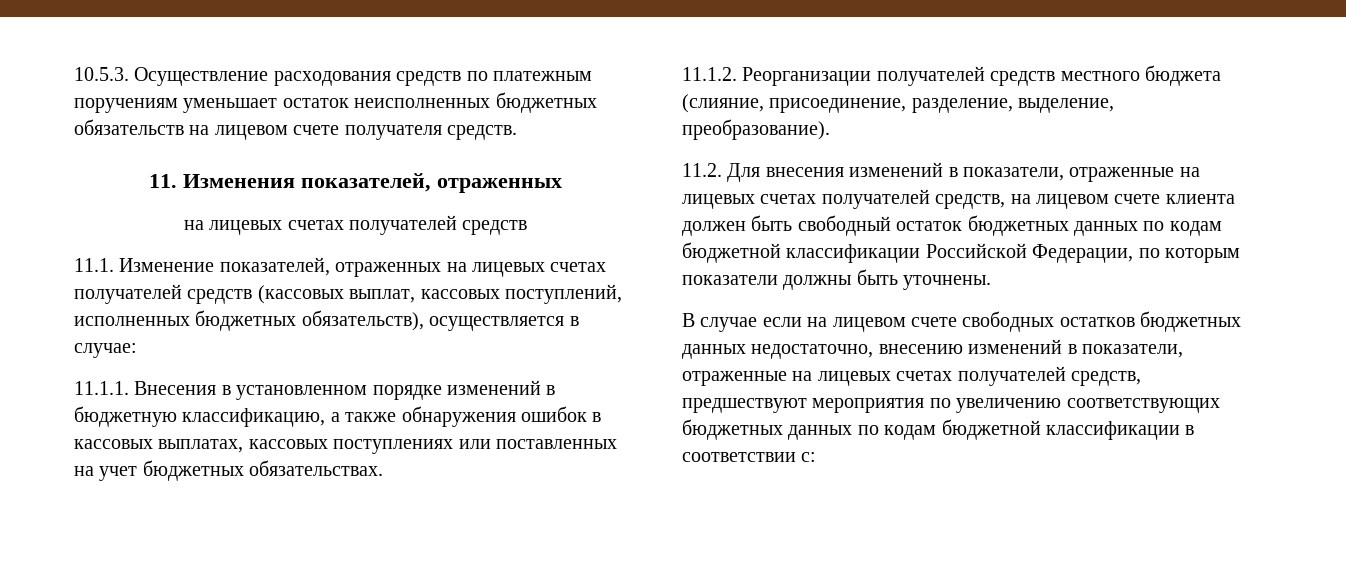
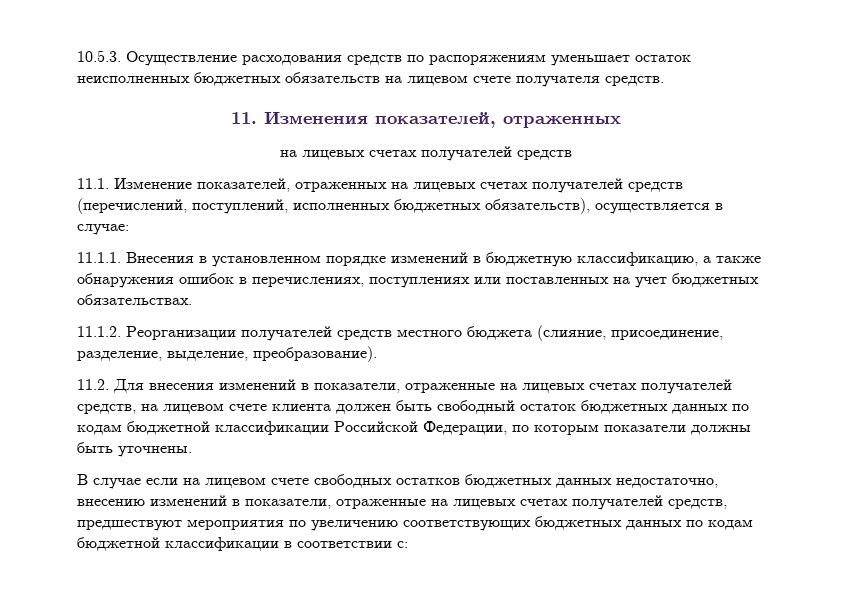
[492,71,592,81] [74,98,178,113] платежным поручениям -> [429,54,546,65] распоряжениям
[257,285,500,304] (кассовых выплат, кассовых -> [77,198,187,214] (перечислений,
[74,439,328,453] кассовых выплатах, кассовых -> [252,277,364,287] перечислениях,

